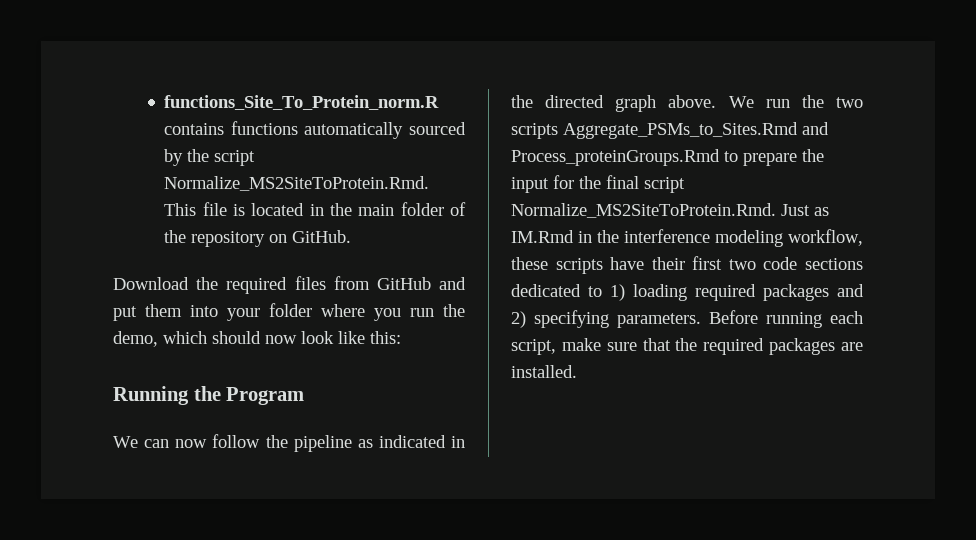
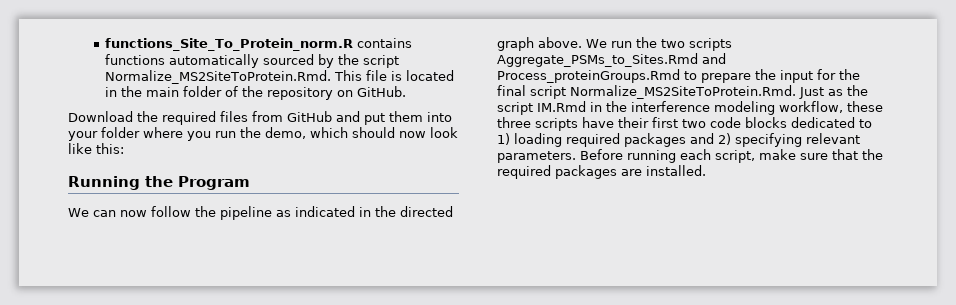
(829, 211) none -> [846,85,868,96] [497,102,533,115] the script
(548, 263) none -> [497,117,531,128] three
[805,258,863,270] sections -> [745,117,787,128] blocks
(609, 319) none -> [806,133,860,144] relevant

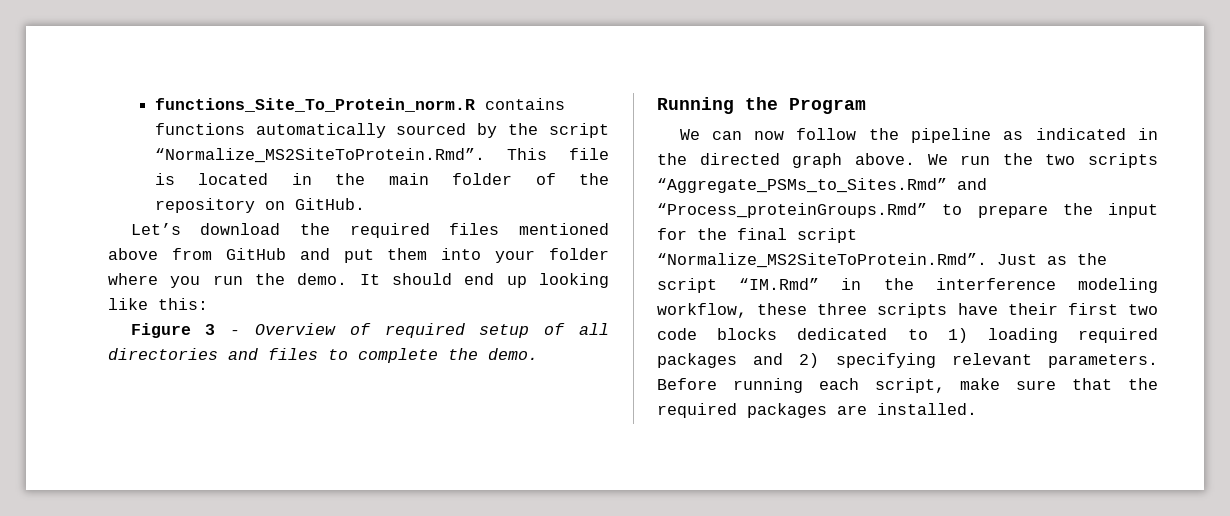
[105,70,332,84] Normalize_MS2SiteToProtein.Rmd. -> [154,148,485,163] “Normalize_MS2SiteToProtein.Rmd”.
[68,111,133,122] Download -> [130,223,281,235] Let’s download
(248, 116) none -> [519,223,609,235] [108,248,158,260] mentioned above
[265,127,458,139] [68,143,124,154] demo, which should now look like this: -> [297,273,609,288] [108,298,208,310] [130,323,609,338] [108,348,538,363] demo. It should end up looking like this: // Figure 3 - Overview of required setup of all directories and files to complete the demo.
[497,53,726,67] [497,69,680,83] Aggregate_PSMs_to_Sites.Rmd and Process_proteinGroups.Rmd -> [657,178,987,193] [657,203,927,218] “Aggregate_PSMs_to_Sites.Rmd” and “Process_proteinGroups.Rmd”
[570,85,796,99] Normalize_MS2SiteToProtein.Rmd. -> [657,253,987,268] “Normalize_MS2SiteToProtein.Rmd”.
[537,101,586,112] IM.Rmd -> [739,278,820,290] “IM.Rmd”

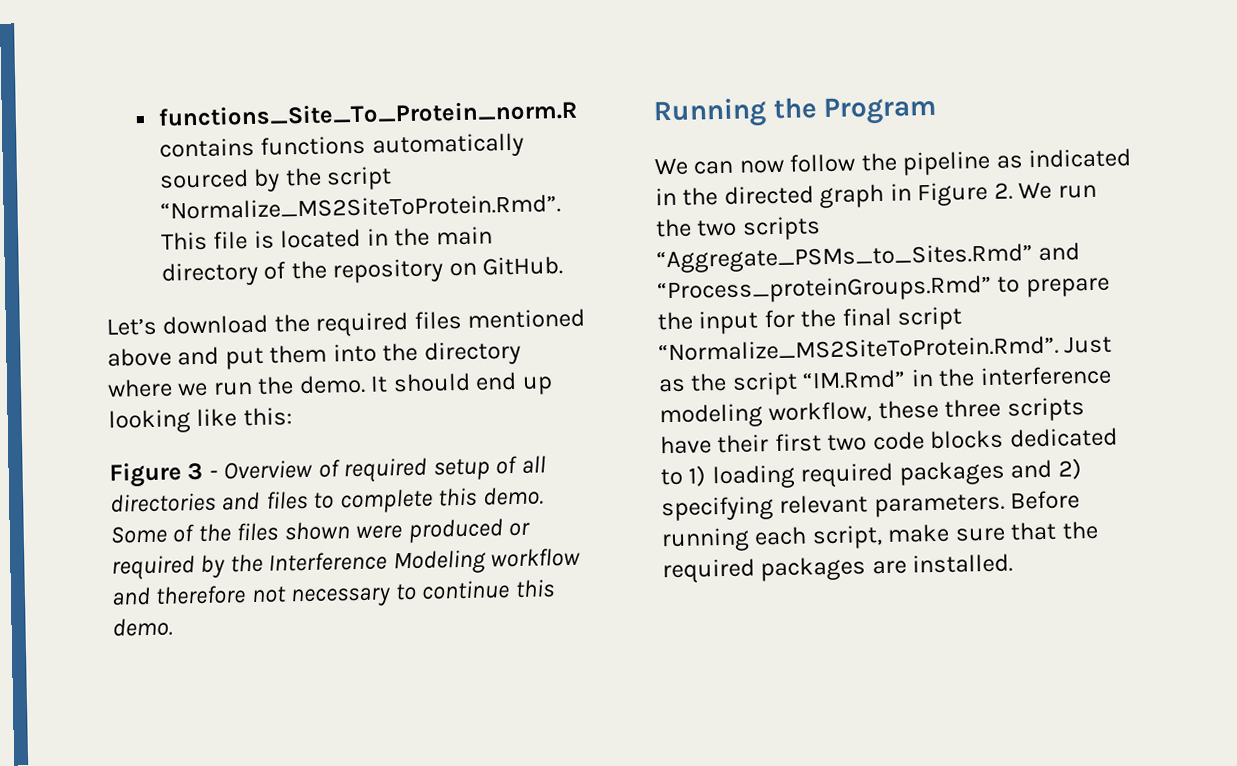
[452,173,513,185] folder -> [160,261,259,287] directory
[171,248,286,260] from GitHub -> (172, 357) none
[495,248,609,263] [108,273,201,288] your folder where you -> [382,340,521,366] [107,378,209,398] the directory where we
[448,348,478,360] the -> [437,486,544,507] [110,518,531,544] [111,547,582,580] [111,579,555,608] this demo. Some of the files shown were produced or required by the Interference Modeling workflow and therefore not necessary to continue this
[854,153,915,165] above. -> [889,181,1013,207] in Figure 2.

